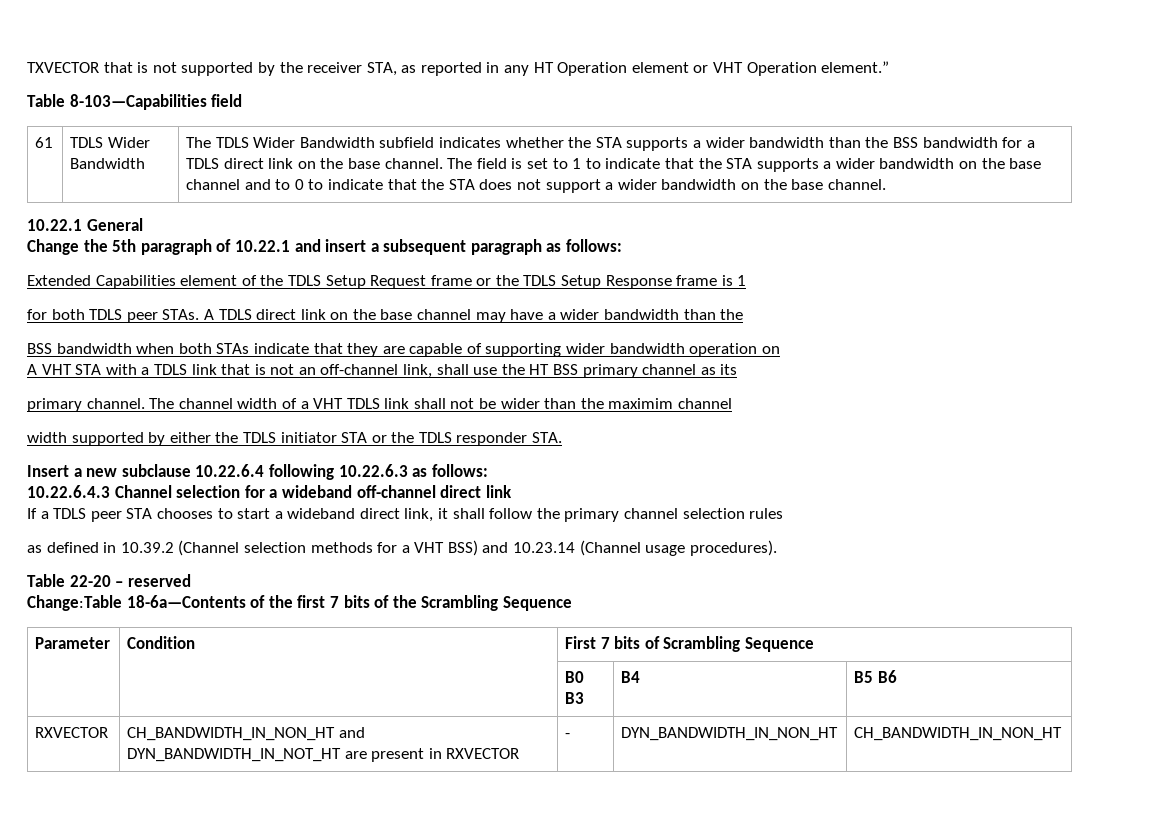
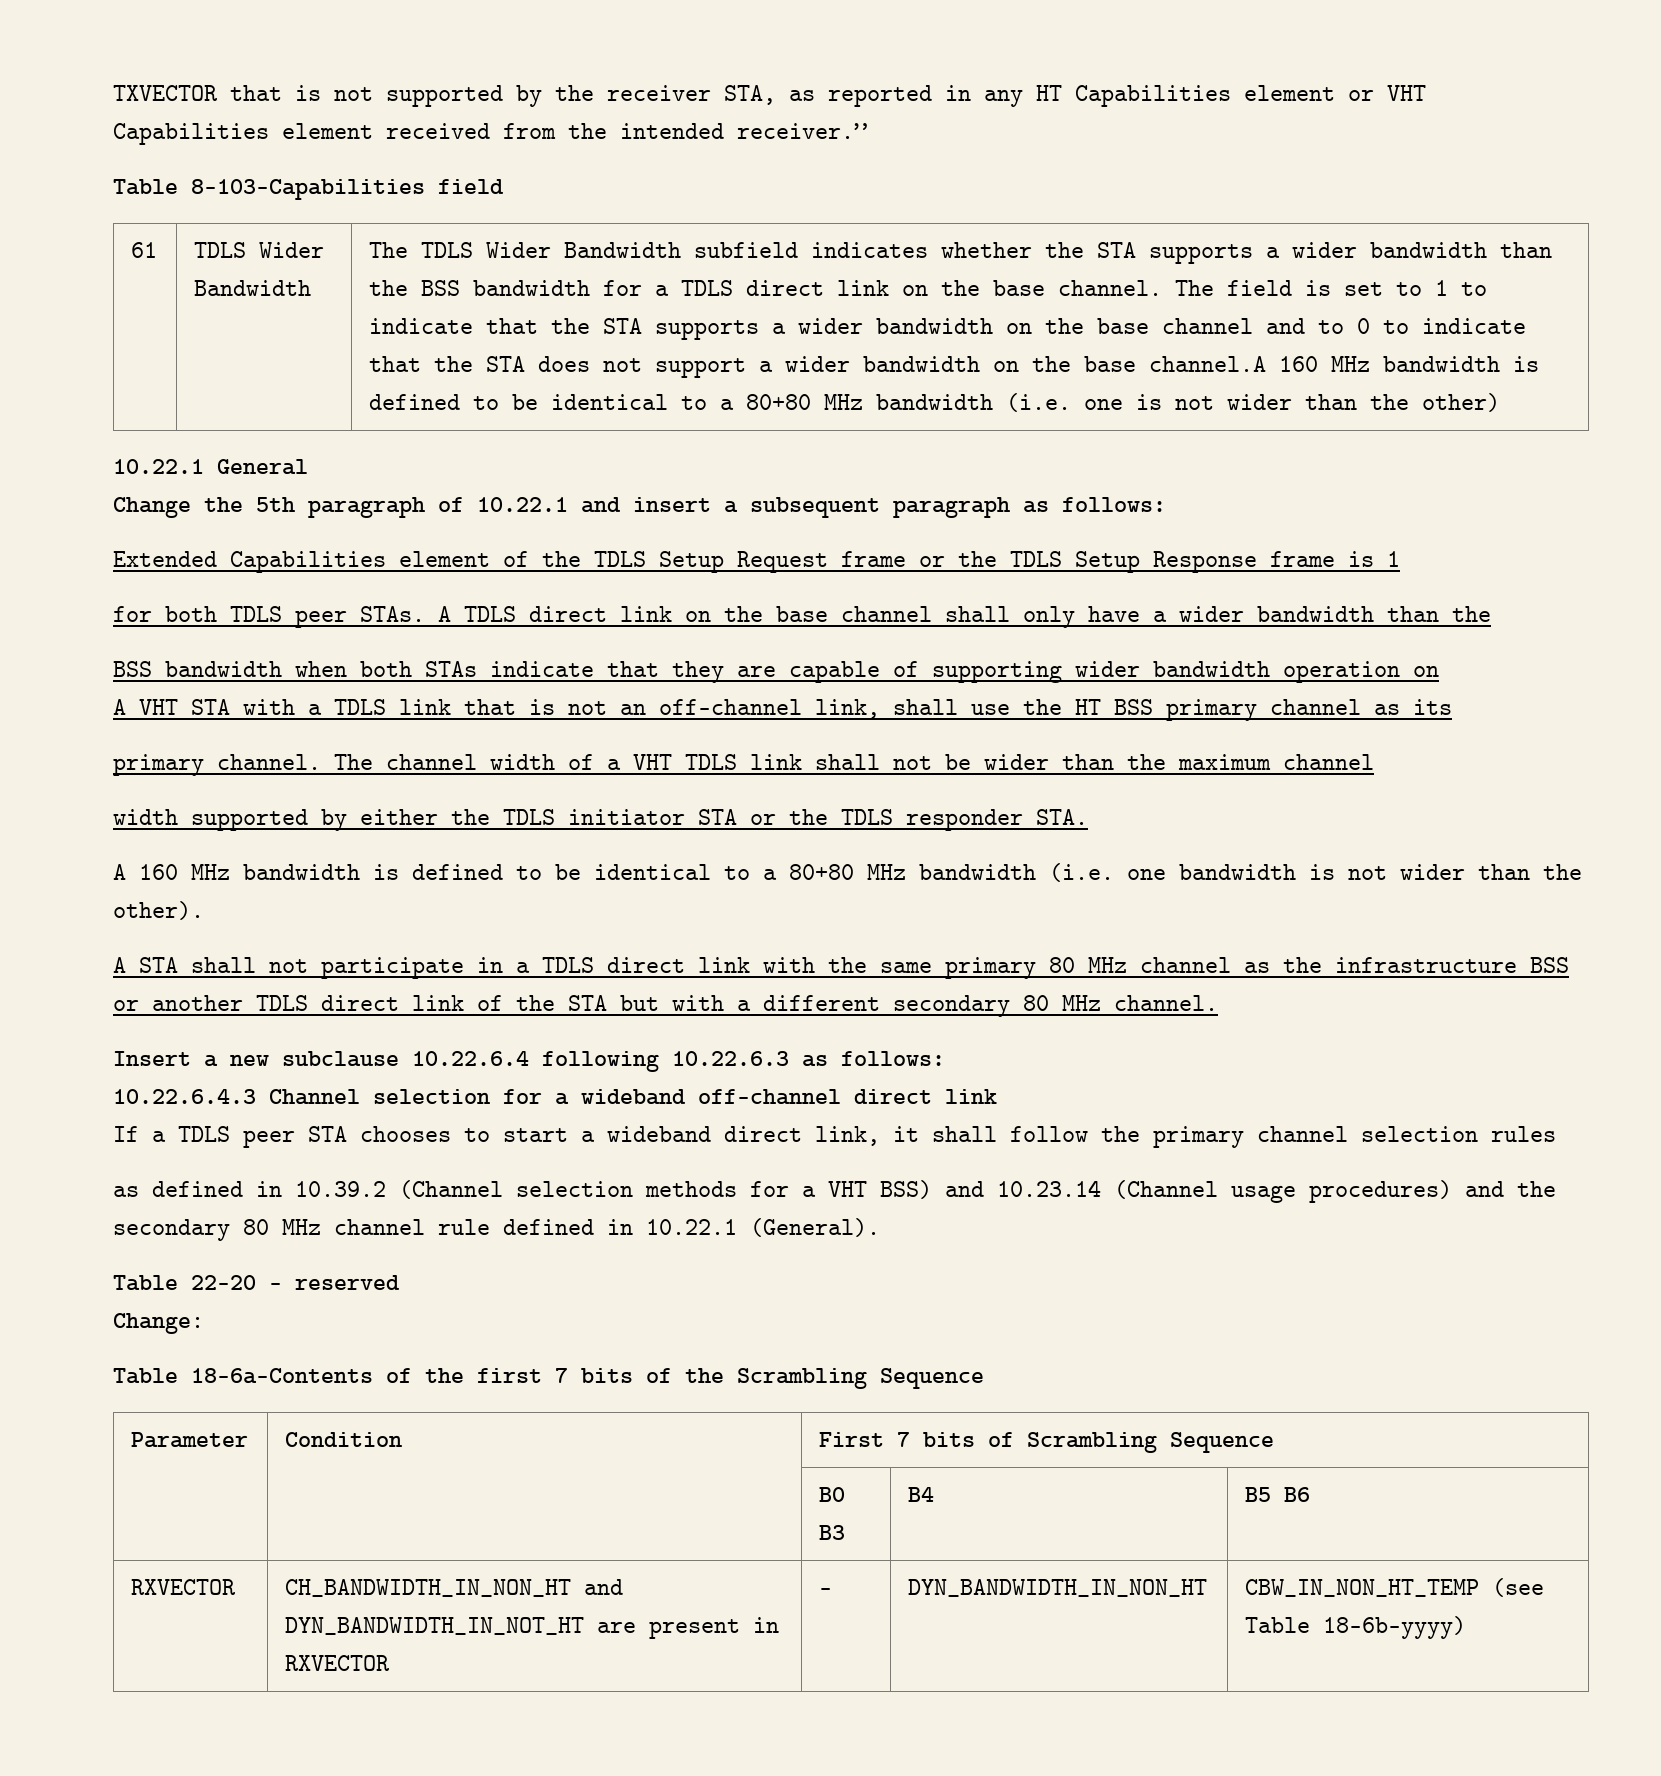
[557,62,628,76] Operation -> [1075,85,1231,107] Capabilities
[746,61,890,76] Operation element.” -> [113,123,867,145] Capabilities element received from the intended receiver.”
[827,179,886,190] channel. -> [1149,356,1540,372] [369,393,1501,412] channel.A 160 MHz bandwidth is defined to be identical to a 80+80 MHz bandwidth (i.e. one is not wider than the other)
[475,312,506,323] may -> [945,606,1075,628] shall only
[608,398,674,409] maximim -> [1178,754,1271,770] maximum
(563, 437) none -> [113,863,1582,882] [113,901,204,920] [113,957,1569,979] [113,995,1218,1017] // A 160 MHz bandwidth is defined to be identical to a 80+80 MHz bandwidth (i.e. one bandwidth is not wider than the other). // A STA shall not participate in a TDLS direct link with the same primary 80 MHz channel as the infrastructure BSS or another TDLS direct link of the STA but with a different secondary 80 MHz channel.
[689,540,777,556] procedures). -> [1309,1180,1556,1203] [113,1218,880,1241] procedures) and the secondary 80 MHz channel rule defined in 10.22.1 (General).
[27,595,122,611] Change:Table -> [113,1313,204,1334] [113,1368,178,1384] Change: // Table
[854,727,1063,741] CH_BANDWIDTH_IN_NON_HT -> [1245,1578,1545,1597] [1245,1616,1467,1639] CBW_IN_NON_HT_TEMP (see Table 18-6b-yyyy)

